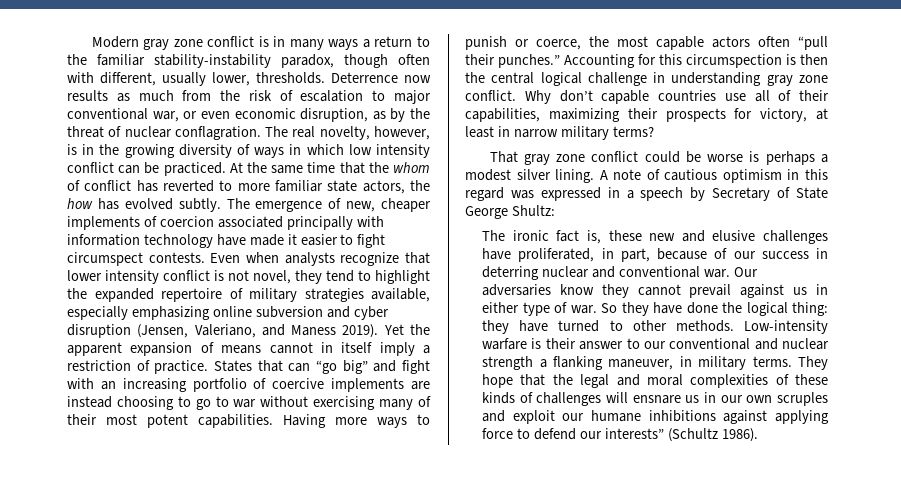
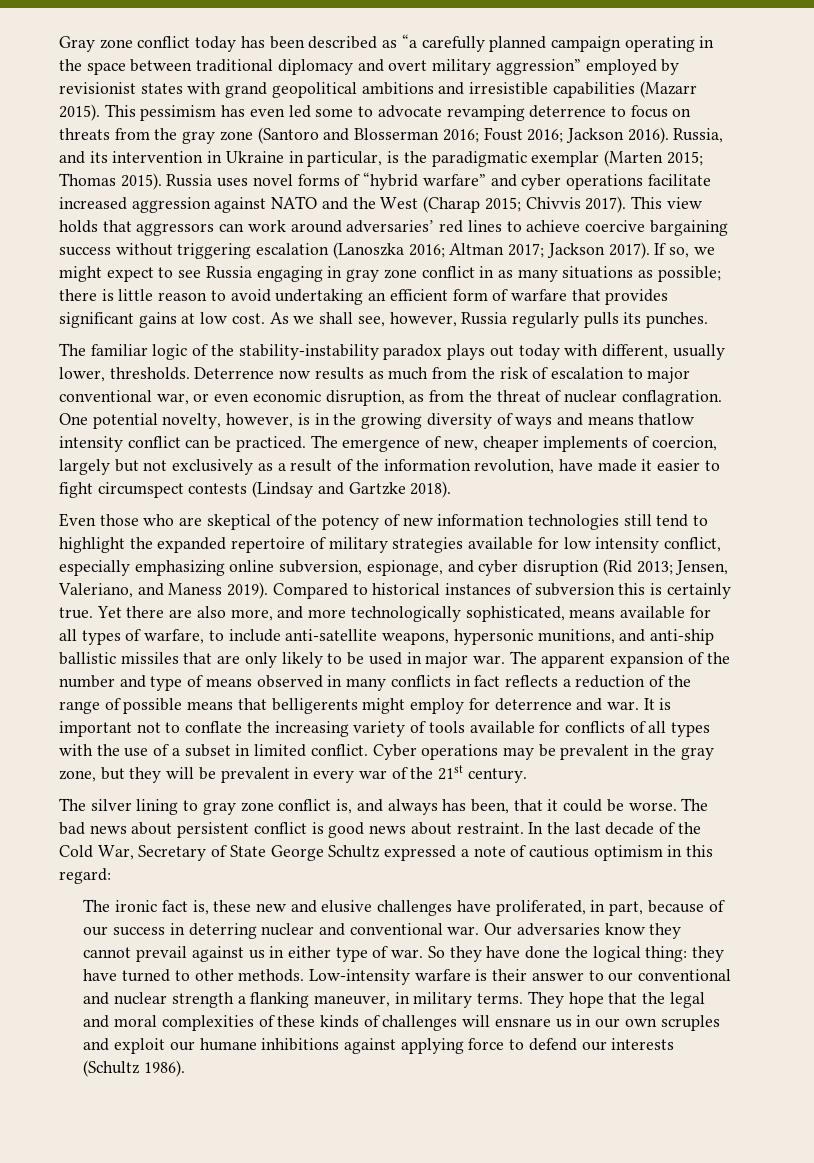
[91,36,431,50] [67,54,430,68] Modern gray zone conflict is in many ways a return to the familiar stability-instability paradox, though often -> [59,34,715,52] [59,59,680,75] [59,81,697,98] [59,104,692,121] [59,127,724,144] [59,150,703,167] [59,172,711,190] [59,196,702,213] [59,220,728,236] [59,242,715,259] [59,266,721,282] [59,289,669,305] [59,312,709,328] [59,343,560,360] Gray zone conflict today has been described as “a carefully planned campaign operating in the space between traditional diplomacy and overt military aggression” employed by revisionist states with grand geopolitical ambitions and irresistible capabilities (Mazarr 2015). This pessimism has even led some to advocate revamping deterrence to focus on threats from the gray zone (Santoro and Blosserman 2016; Foust 2016; Jackson 2016). Russia, and its intervention in Ukraine in particular, is the paradigmatic exemplar (Marten 2015; Thomas 2015). Russia uses novel forms of “hybrid warfare” and cyber operations facilitate increased aggression against NATO and the West (Charap 2015; Chivvis 2017). This view holds that aggressors can work around adversaries’ red lines to achieve coercive bargaining success without triggering escalation (Lanoszka 2016; Altman 2017; Jackson 2017). If so, we might expect to see Russia engaging in gray zone conflict in as many situations as possible; there is little reason to avoid undertaking an efficient form of warfare that provides significant gains at low cost. As we shall see, however, Russia regularly pulls its punches. // The familiar logic of the stability-instability paradox plays out today
[390,108,406,122] by -> [429,390,465,402] from
[265,126,316,138] The real -> [59,413,158,429] One potential
[289,144,372,155] in which low -> [556,413,695,426] and means thatlow
[229,162,430,174] [67,180,430,194] [67,198,221,212] At the same time that the whom of conflict has reverted to more familiar state actors, the how has evolved subtly. -> (306, 444) none
[159,216,384,230] [67,234,213,248] coercion associated principally with information technology -> [651,436,717,451] [59,459,555,475] coercion, largely but not exclusively as a result of the information revolution,
[148,252,430,266] [67,270,322,284] contests. Even when analysts recognize that lower intensity conflict is not novel, they -> [188,481,452,498] [59,513,652,530] contests (Lindsay and Gartzke 2018). // Even those who are skeptical of the potency of new information technologies still
[371,288,430,302] available, -> [468,537,721,553] available for low intensity conflict,
[255,306,323,318] subversion -> [279,560,443,576] subversion, espionage,
[137,324,189,338] (Jensen, -> [602,559,729,576] (Rid 2013; Jensen,
[383,324,430,335] [67,342,430,356] [67,360,431,374] [67,378,430,392] [67,396,431,410] [67,414,430,428] [465,36,828,50] [465,54,828,68] [465,72,828,86] [465,90,829,104] [465,108,828,122] [465,126,654,140] [489,151,828,165] [465,169,608,183] Yet the apparent expansion of means cannot in itself imply a restriction of practice. States that can “go big” and fight with an increasing portfolio of coercive implements are instead choosing to go to war without exercising many of their most potent capabilities. Having more ways to punish or coerce, the most capable actors often “pull their punches.” Accounting for this circumspection is then the central logical challenge in understanding gray zone conflict. Why don’t capable countries use all of their capabilities, maximizing their prospects for victory, at least in narrow military terms? // That gray zone conflict could be worse is perhaps a modest silver lining. A -> [272,583,731,599] [59,606,711,622] [59,629,714,645] [59,651,730,668] [59,675,691,691] [59,698,672,714] [59,721,711,737] [59,744,714,760] [59,765,527,783] [59,798,709,815] [59,822,701,838] [59,845,469,861] Compared to historical instances of subversion this is certainly true. Yet there are also more, and more technologically sophisticated, means available for all types of warfare, to include anti-satellite weapons, hypersonic munitions, and anti-ship ballistic missiles that are only likely to be used in major war. The apparent expansion of the number and type of means observed in many conflicts in fact reflects a reduction of the range of possible means that belligerents might employ for deterrence and war. It is important not to conflate the increasing variety of tools available for conflicts of all types with the use of a subset in limited conflict. Cyber operations may be prevalent in the gray zone, but they will be prevalent in every war of the 21st century. // The silver lining to gray zone conflict is, and always has been, that it could be worse. The bad news about persistent conflict is good news about restraint. In the last decade of the Cold War, Secretary of State George Schultz expressed a
[465,187,828,201] [465,205,555,219] regard was expressed in a speech by Secretary of State George Shultz: -> [59,868,111,884] regard:
[604,428,664,439] interests” -> [611,1038,675,1050] interests

